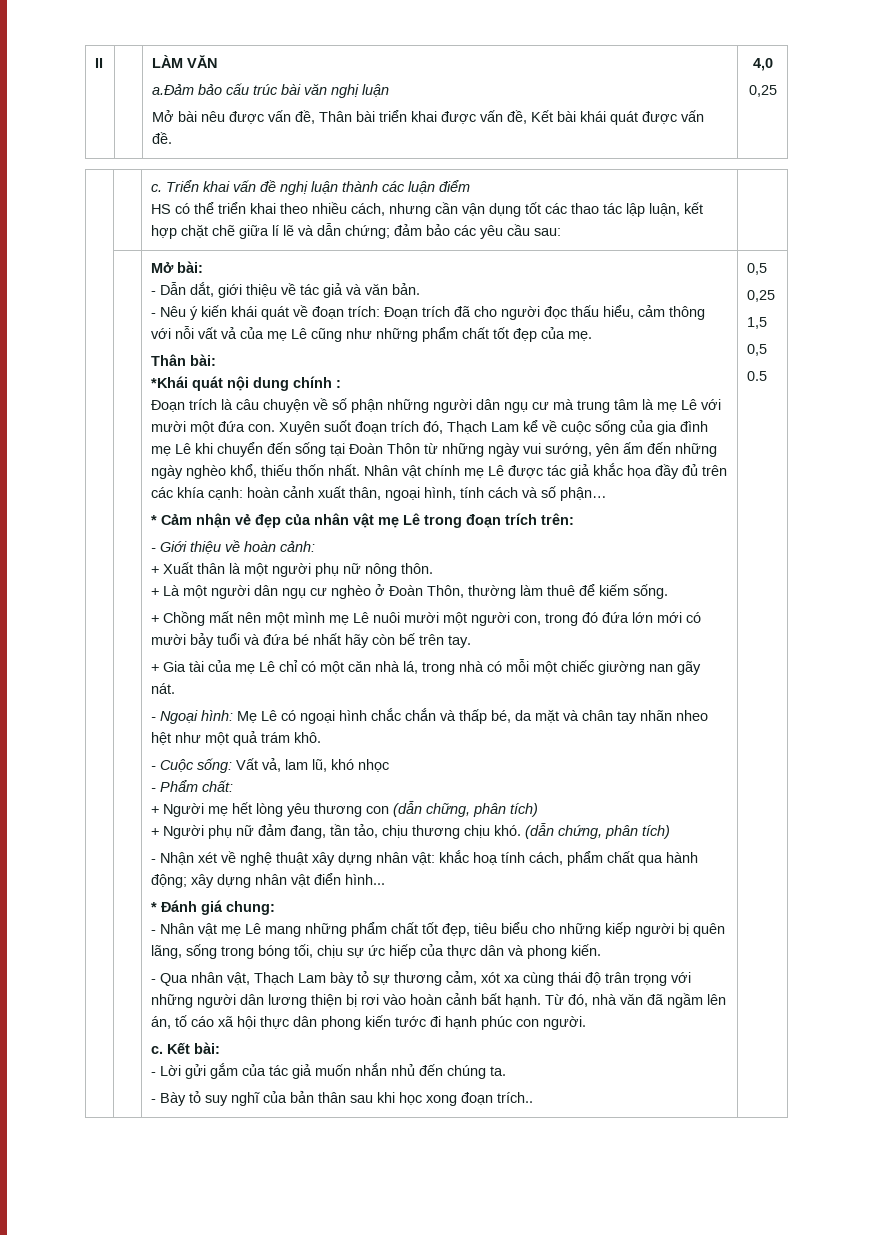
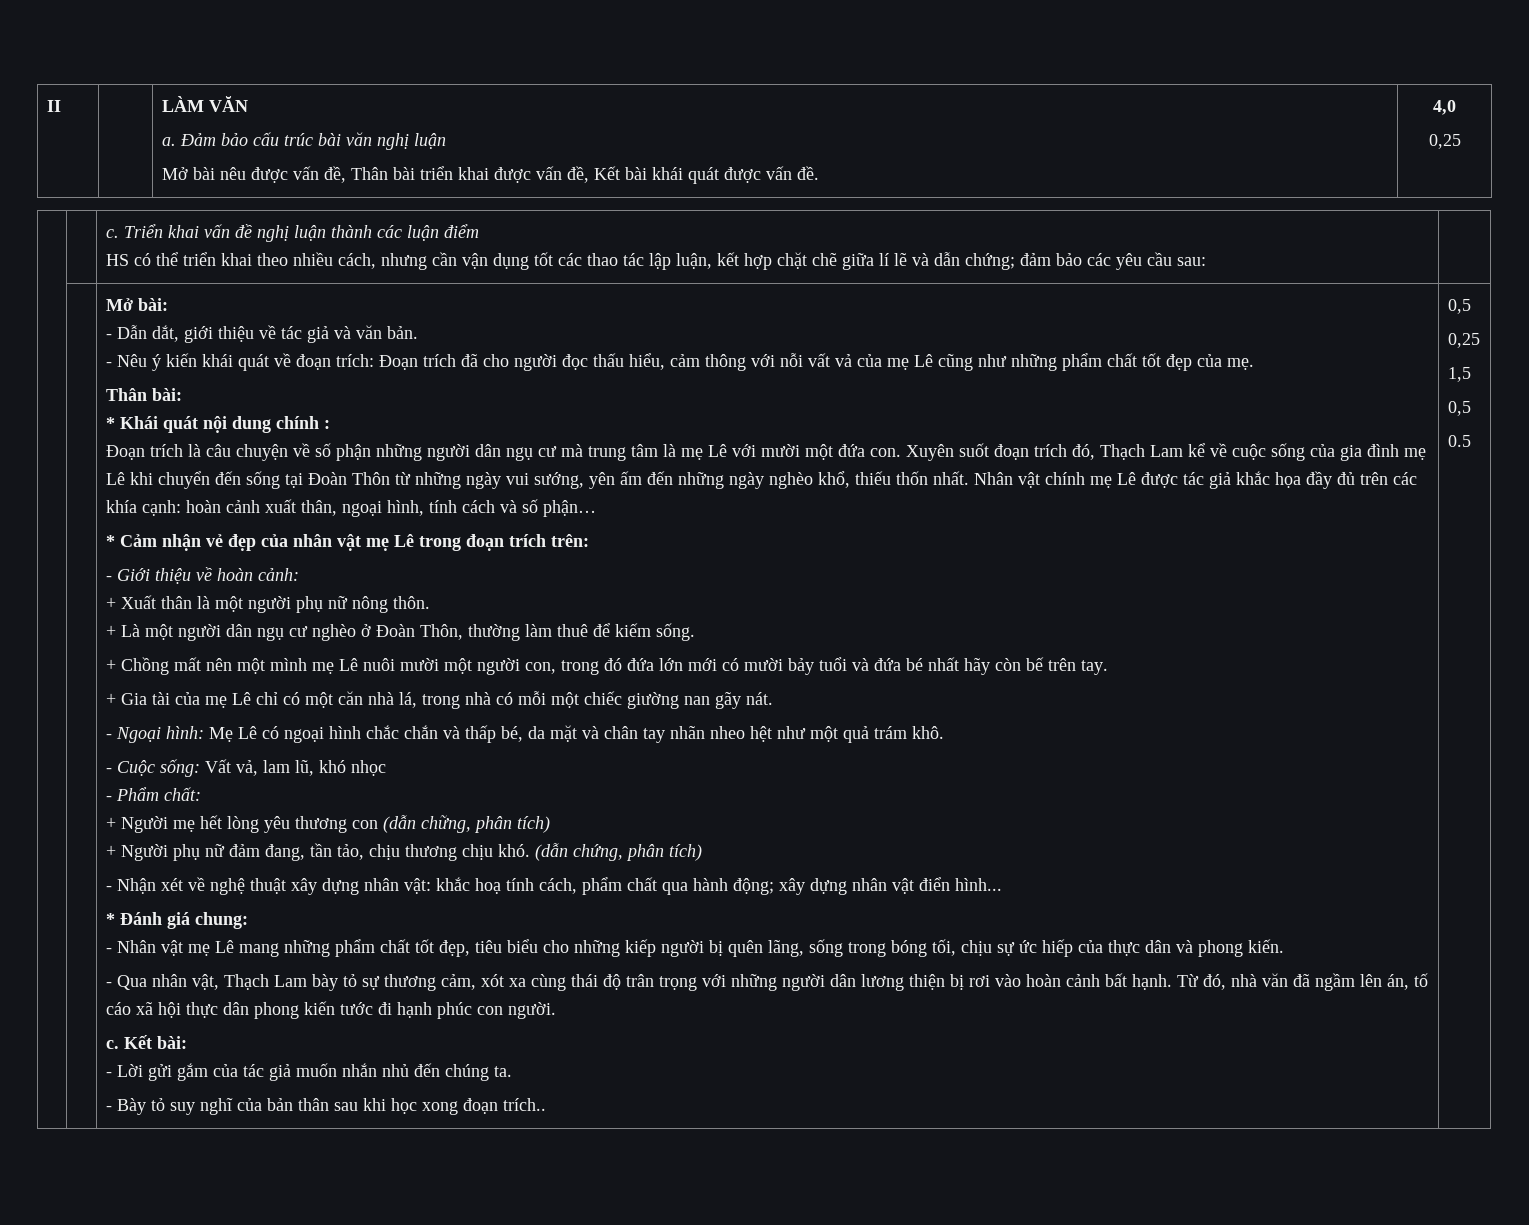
[152,84,195,95] a.Đảm -> [161,133,216,146] a. Đảm
[151,376,189,388] *Khái -> [105,416,158,429] * Khái

